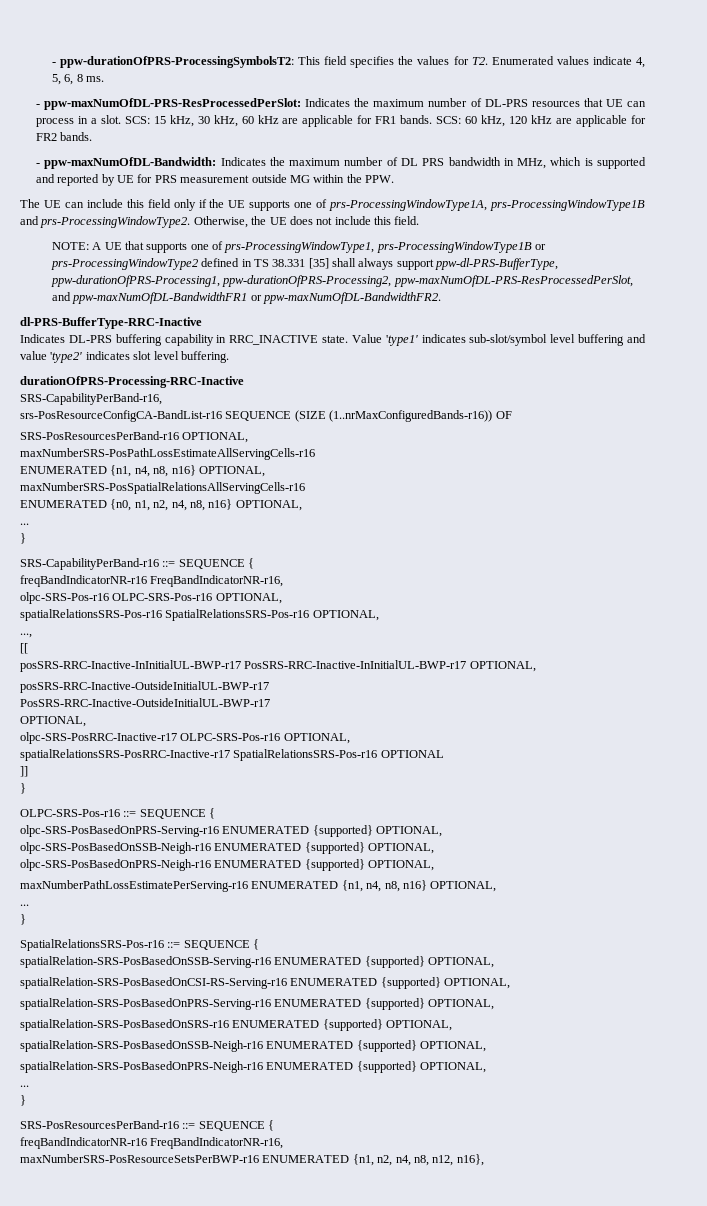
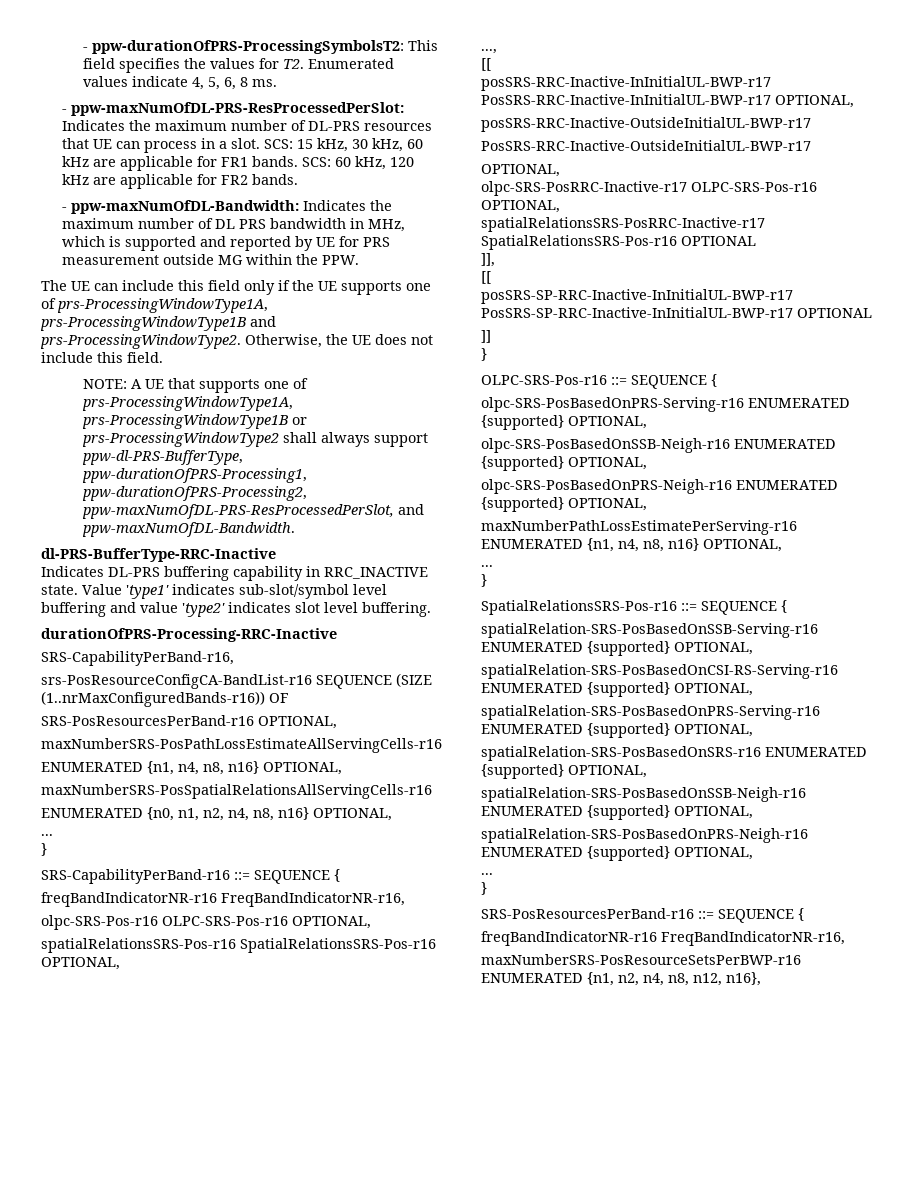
[224,241,375,253] prs-ProcessingWindowType1, -> [81,396,293,411] prs-ProcessingWindowType1A,
[201,258,329,269] defined in TS 38.331 [35] -> (279, 439) none
[72,292,441,304] ppw-maxNumOfDL-BandwidthFR1 or ppw-maxNumOfDL-BandwidthFR2. -> [81,522,295,537] ppw-maxNumOfDL-Bandwidth.
(444, 754) none -> [481,253,495,267] [481,271,491,284] [481,289,793,304] [481,307,872,318] // ]], // [[ // posSRS-SP-RRC-Inactive-InInitialUL-BWP-r17 PosSRS-SP-RRC-Inactive-InInitialUL-BWP-r17 OPTIONAL

